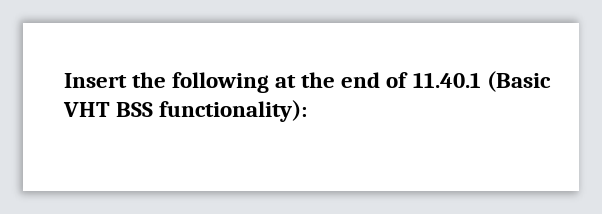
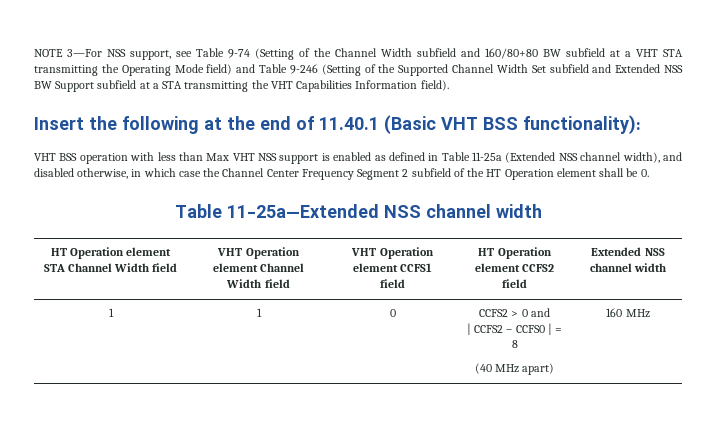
(64, 80) none -> [34,48,683,60] [34,64,683,76] [34,80,449,92] NOTE 3—For NSS support, see Table 9-74 (Setting of the Channel Width subfield and 160/80+80 BW subfield at a VHT STA transmitting the Operating Mode field) and Table 9-246 (Setting of the Supported Channel Width Set subfield and Extended NSS BW Support subfield at a STA transmitting the VHT Capabilities Information field). //
(308, 111) none -> [34,152,682,164] [34,168,649,180] [174,204,542,218] [50,247,172,259] [43,263,178,272] [217,247,300,259] [212,263,305,272] [226,279,290,288] [351,247,434,259] [352,263,433,272] [380,279,405,288] [478,247,552,259] [474,263,555,272] [502,279,527,288] [591,247,665,256] [589,263,667,272] [108,308,114,317] [256,308,262,317] [389,309,396,317] [479,308,550,317] [466,323,563,335] [511,340,518,348] [474,363,555,375] [606,308,650,318] // VHT BSS operation with less than Max VHT NSS support is enabled as defined in Table 11-25a (Extended NSS channel width), and disabled otherwise, in which case the Channel Center Frequency Segment 2 subfield of the HT Operation element shall be 0. // Table 11-25a—Extended NSS channel width // HT Operation element STA Channel Width field | VHT Operation element Channel Width field | VHT Operation element CCFS1 field | HT Operation element CCFS2 field | Extended NSS channel width // 1 | 1 | 0 | CCFS2 > 0 and // | CCFS2 – CCFS0 | = 8 // (40 MHz apart) | 160 MHz

